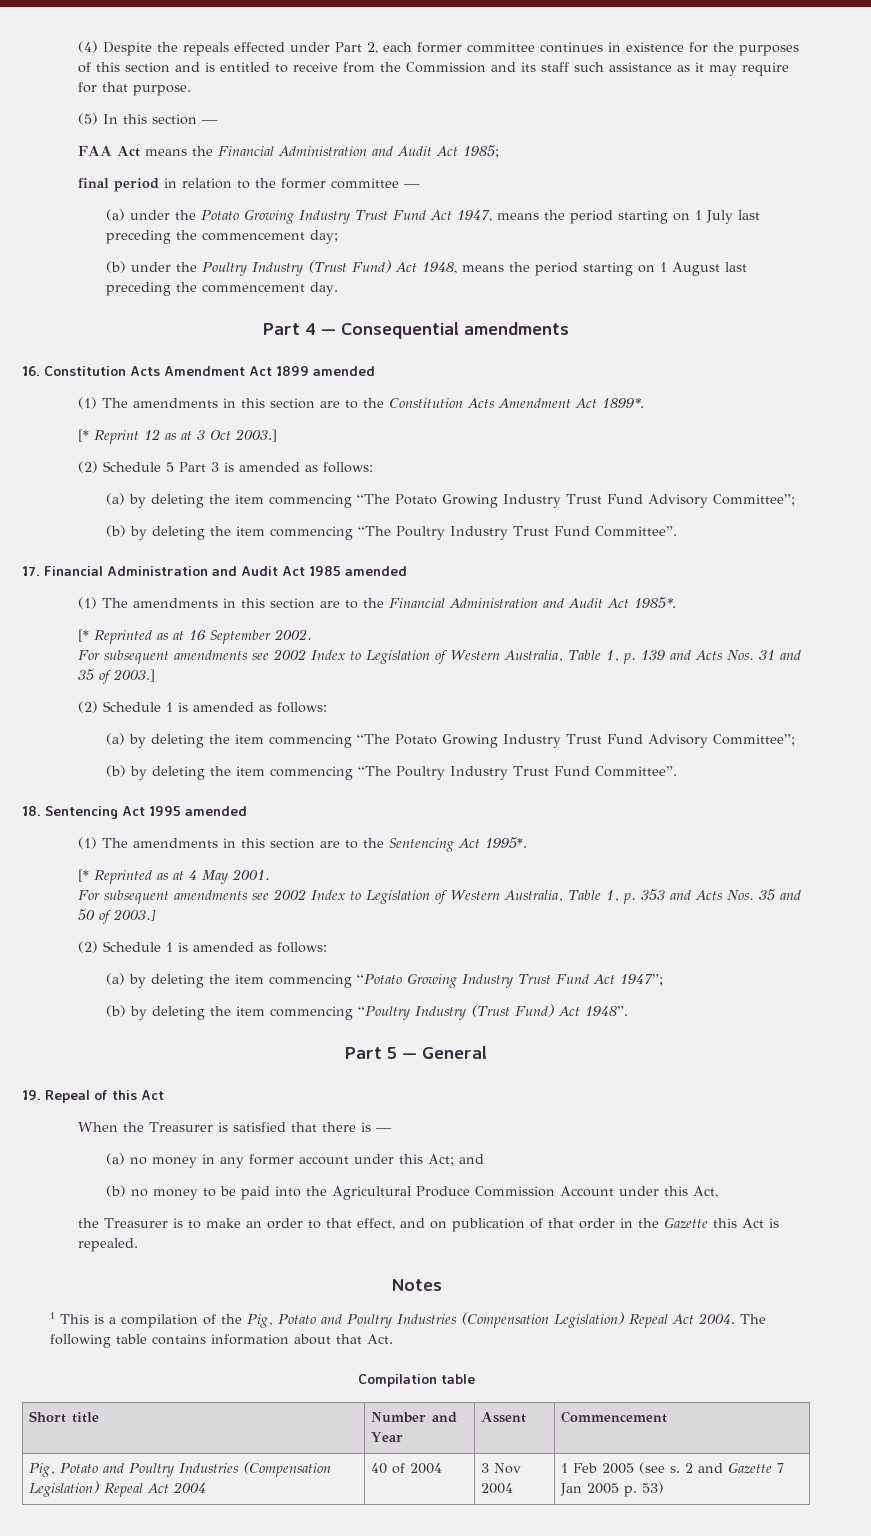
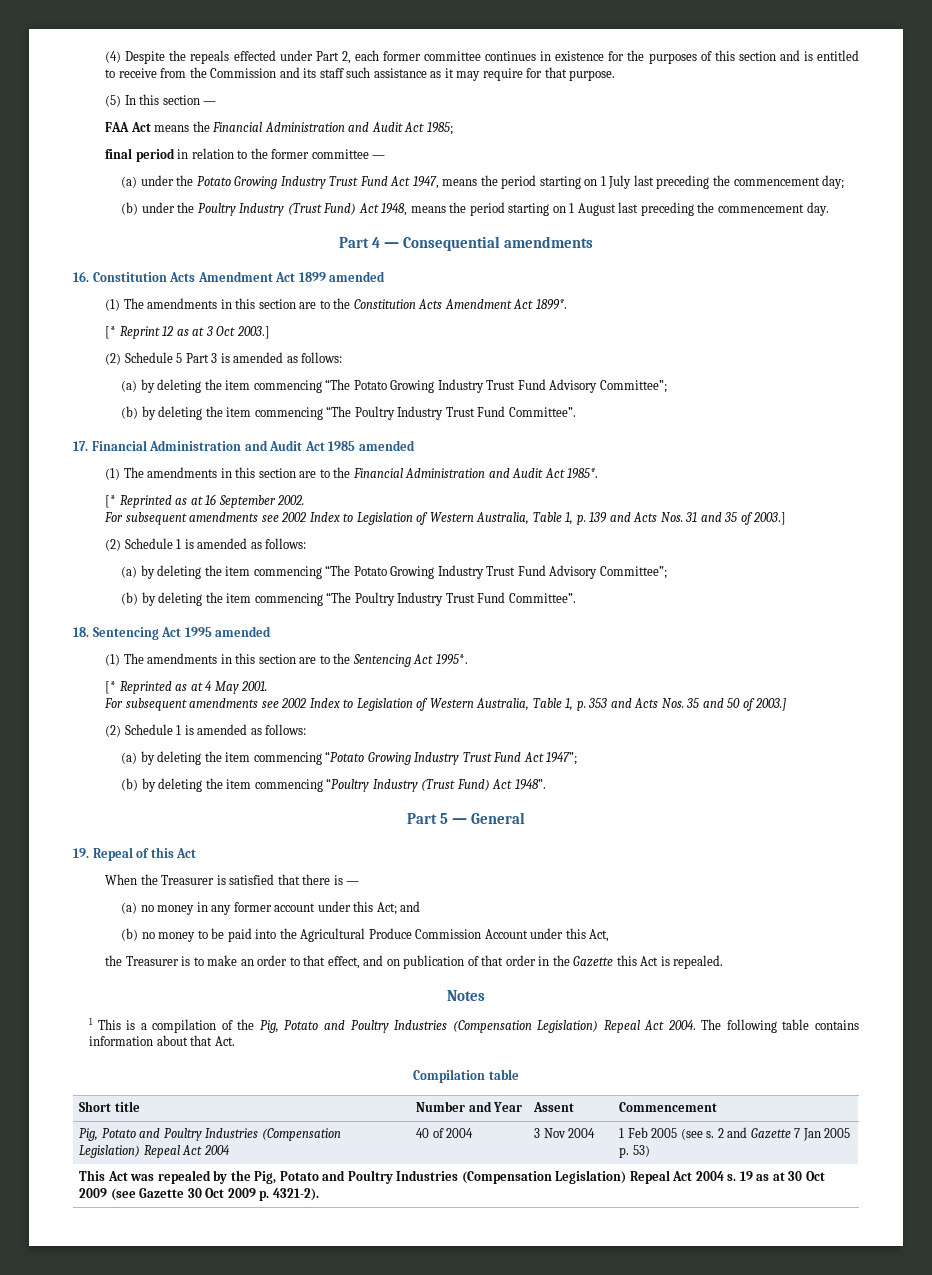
(665, 1488) none -> [78,1170,825,1184] [78,1188,319,1201] // This Act was repealed by the Pig, Potato and Poultry Industries (Compensation Legislation) Repeal Act 2004 s. 19 as at 30 Oct 2009 (see Gazette 30 Oct 2009 p. 4321-2).

